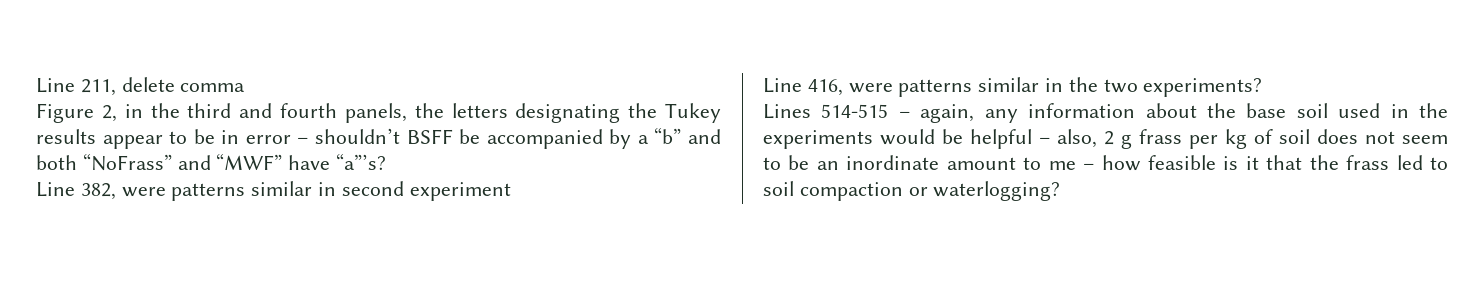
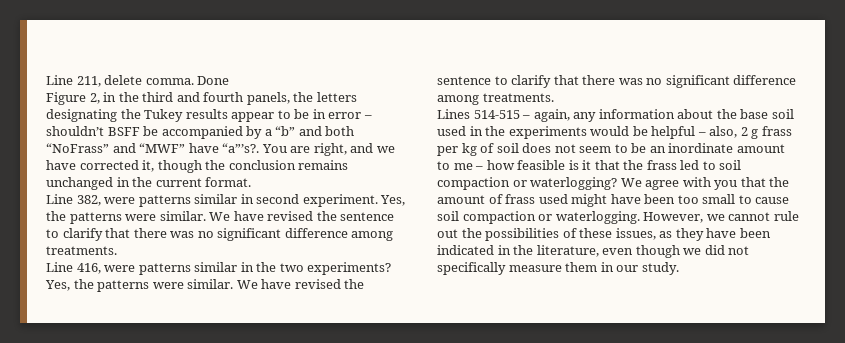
[180,83,246,92] comma -> [145,76,230,85] comma. Done
[336,153,387,170] “a”’s? -> [222,143,395,156] [46,160,349,173] [46,177,252,190] “a”’s?. You are right, and we have corrected it, though the conclusion remains unchanged in the current format.
[409,182,511,201] experiment -> [302,194,406,207] [46,211,395,224] [46,228,394,241] [46,246,117,255] experiment. Yes, the patterns were similar. We have revised the sentence to clarify that there was no significant difference among treatments.
(1263, 87) none -> [45,279,365,292] [437,75,797,88] [437,93,554,105] Yes, the patterns were similar. We have revised the sentence to clarify that there was no significant difference among treatments.
(1061, 191) none -> [620,177,790,190] [437,194,790,207] [437,211,799,224] [437,228,771,241] [437,245,750,258] [437,262,679,275] We agree with you that the amount of frass used might have been too small to cause soil compaction or waterlogging. However, we cannot rule out the possibilities of these issues, as they have been indicated in the literature, even though we did not specifically measure them in our study.

